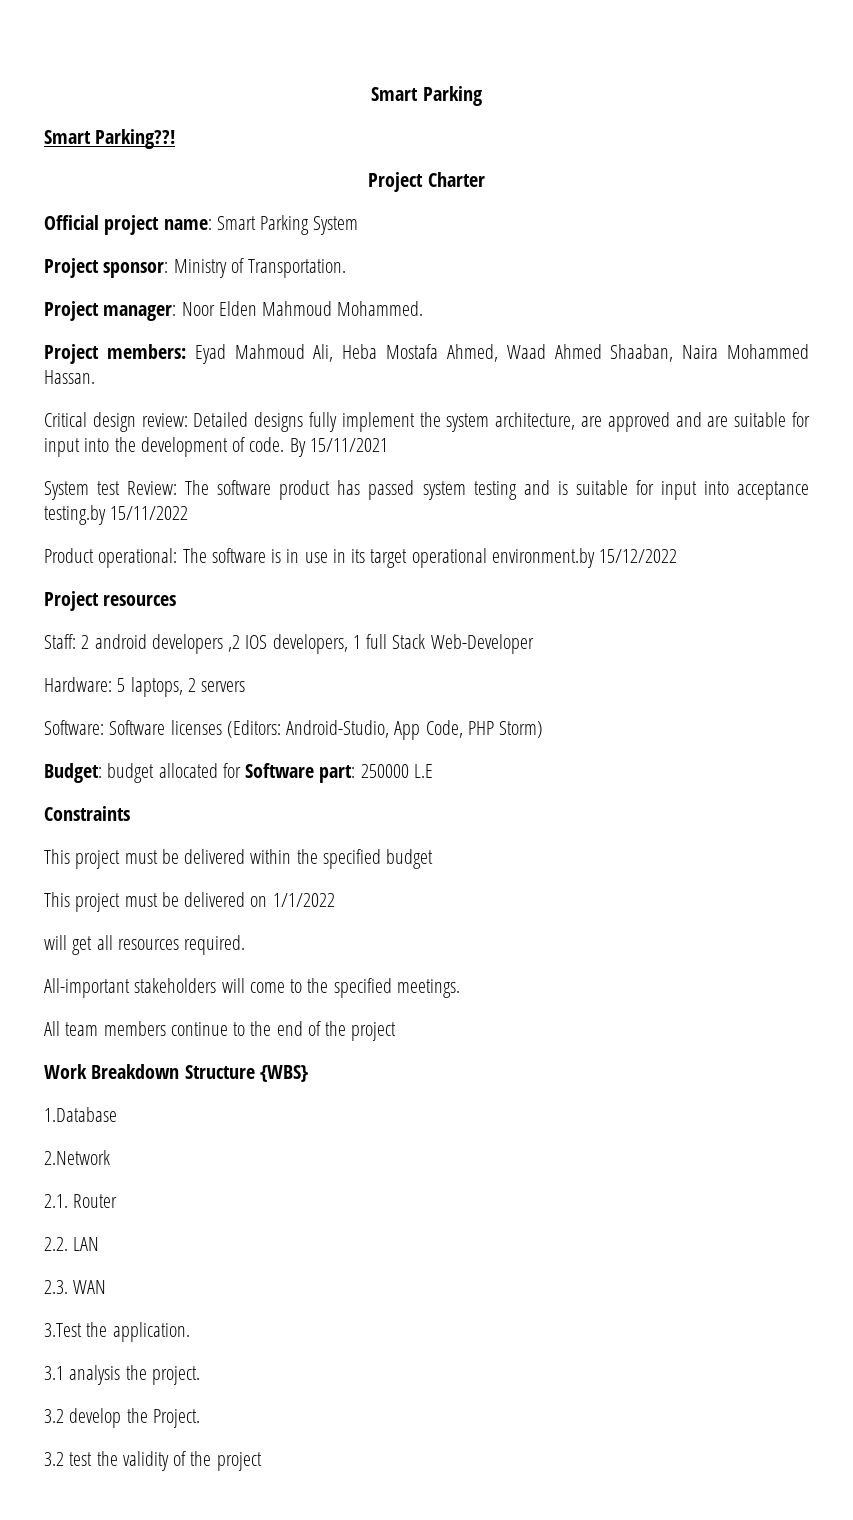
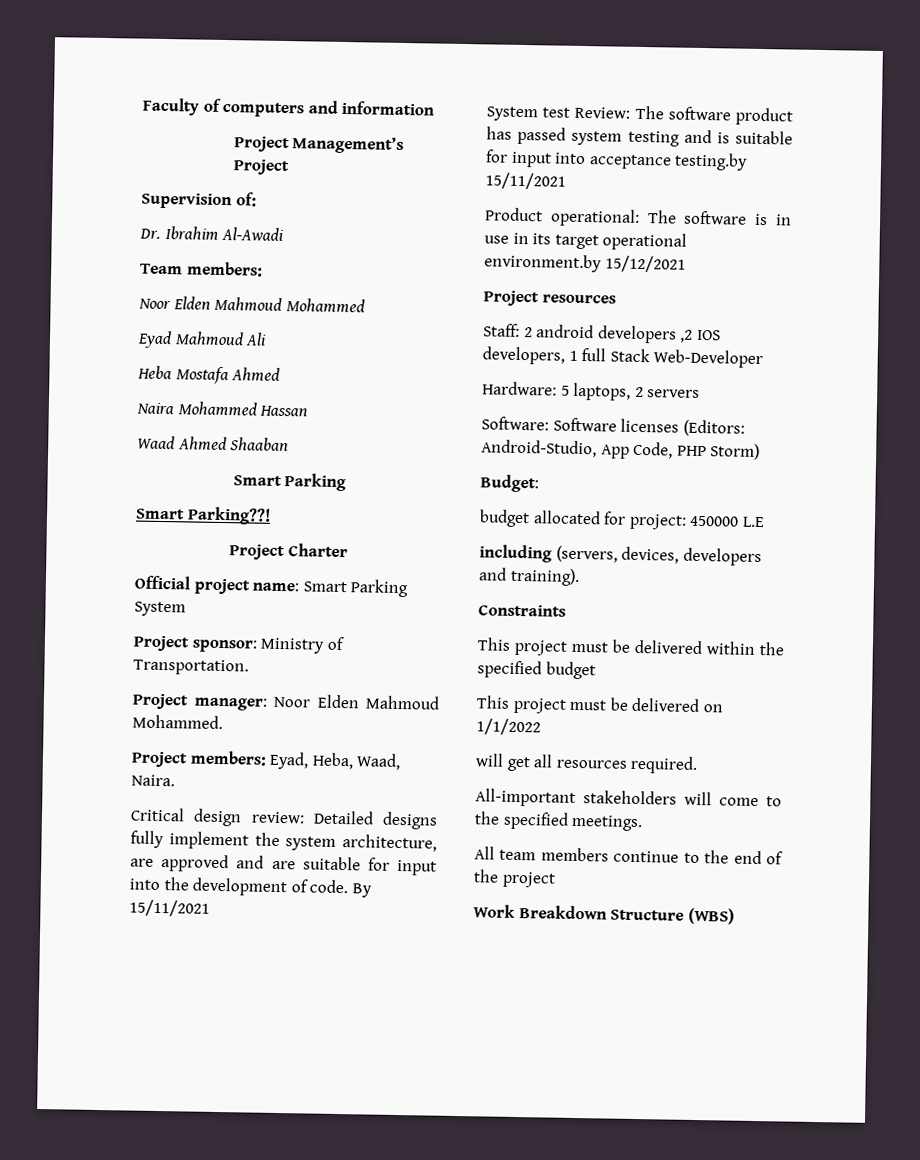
(371, 94) none -> [142,97,435,118] [233,135,405,155] [232,159,290,176] [141,192,257,210] [139,226,285,242] [140,261,263,277] [138,296,365,314] [137,330,268,349] [137,365,281,385] [136,401,309,417] [137,435,290,452] Faculty of computers and information // Project Management’s Project // Supervision of: // Dr. Ibrahim Al-Awadi // Team members: // Noor Elden Mahmoud Mohammed // Eyad Mahmoud Ali // Heba Mostafa Ahmed // Naira Mohammed Hassan // Waad Ahmed Shaaban //
[194,344,809,364] [44,370,95,384] Eyad Mahmoud Ali, Heba Mostafa Ahmed, Waad Ahmed Shaaban, Naira Mohammed Hassan. -> [269,751,402,771] [131,774,175,787] Eyad, Heba, Waad, Naira.
[110,506,189,520] 15/11/2022 -> [485,172,566,190] 15/11/2021
[599,549,678,563] 15/12/2022 -> [604,255,686,273] 15/12/2021
(102, 773) none -> (539, 483) //
[245,763,433,783] Software part: 250000 L.E -> [628,513,765,530] [479,544,762,567] [478,567,580,586] project: 450000 L.E // including (servers, devices, developers and training).
[259,1065,308,1082] [44,1107,117,1122] [44,1150,110,1165] [44,1194,118,1208] [44,1237,100,1251] [44,1280,107,1294] [44,1322,190,1342] [44,1365,200,1385] [44,1408,200,1428] [44,1451,262,1471] {WBS} // 1.Database // 2.Network // 2.1. Router // 2.2. LAN // 2.3. WAN // 3.Test the application. // 3.1 analysis the project. // 3.2 develop the Project. // 3.2 test the validity of the project -> [687,907,735,925] (WBS)

